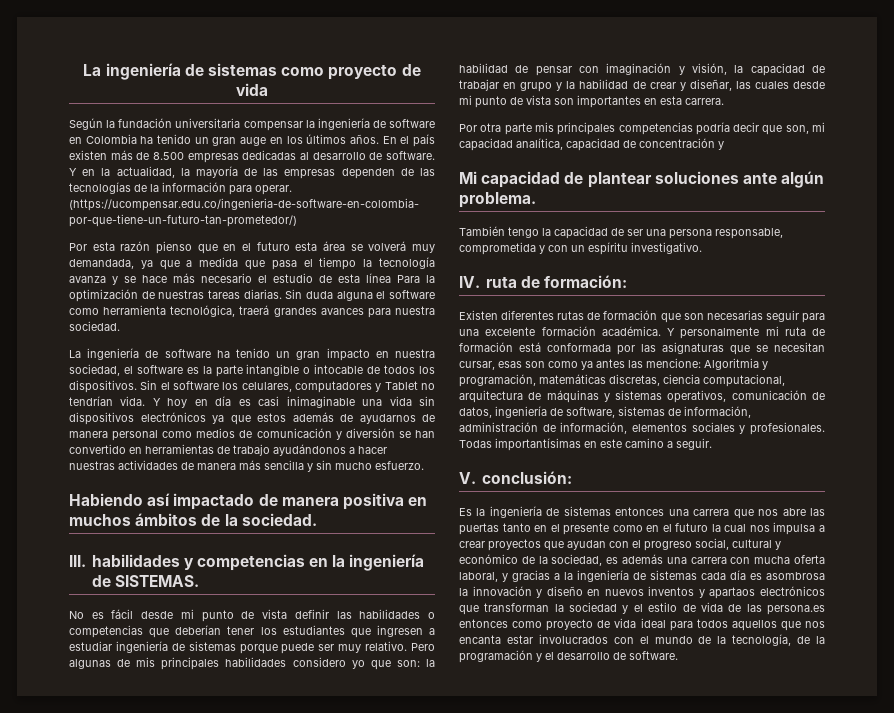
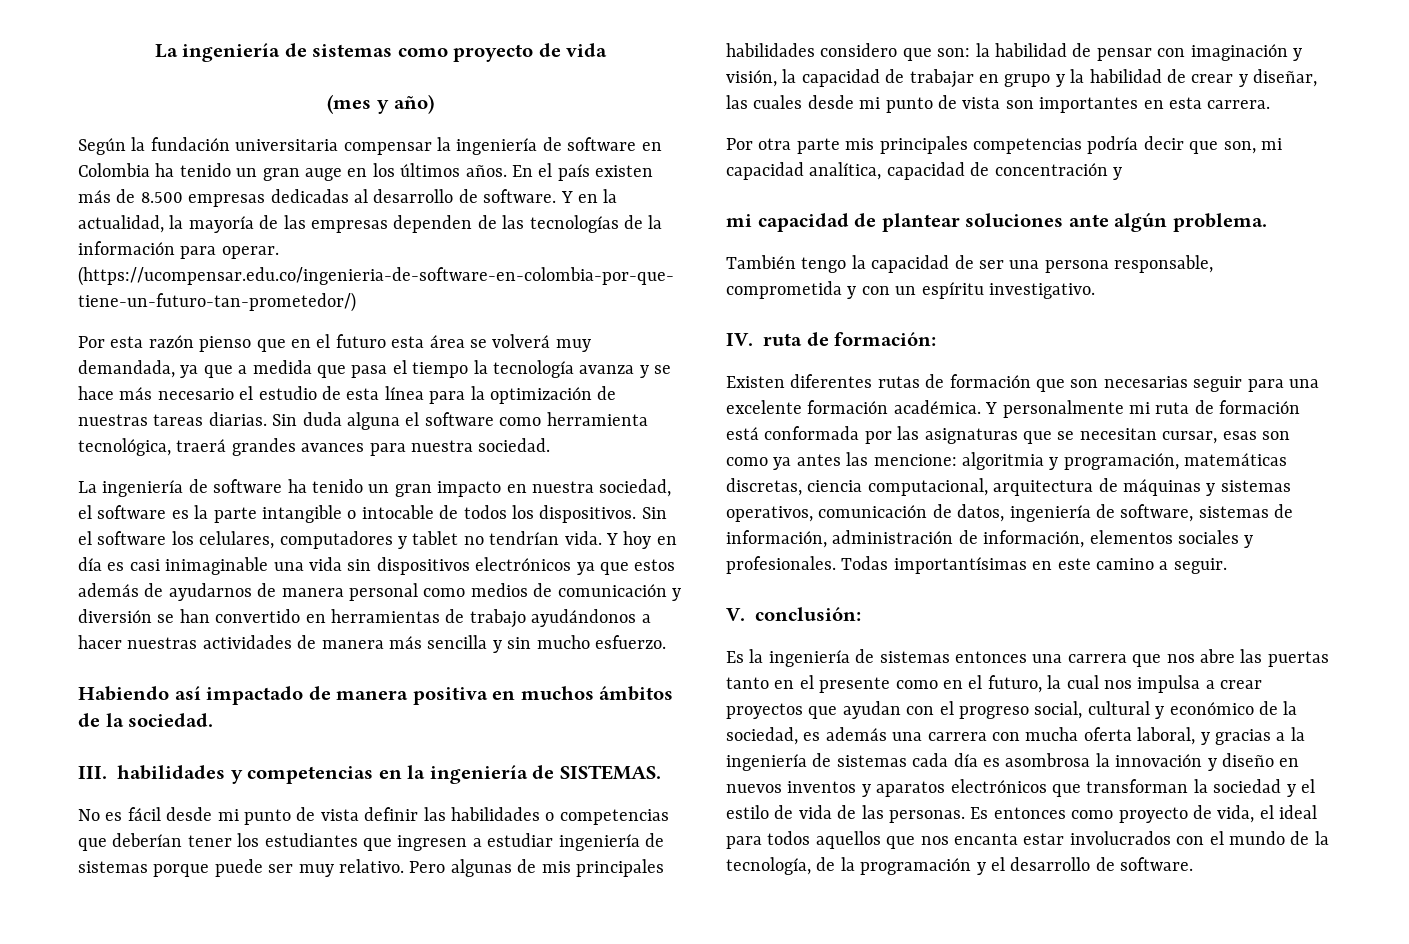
(268, 89) none -> [327,94,434,114] // (mes y año)
[397,275,420,283] Para -> [429,391,466,404] para
[384,381,418,390] Tablet -> [412,531,459,545] tablet
[351,660,365,669] yo -> (898, 50) none
[459,171,477,184] Mi -> [726,214,752,227] mi
[704,358,759,370] Algoritmia -> [962,452,1044,470] algoritmia
[675,523,709,532] futuro -> [987,675,1042,693] futuro,
[709,587,756,599] apartaos -> [876,781,946,797] aparatos
[767,605,825,615] persona.es -> [889,807,989,823] personas. Es
[614,618,637,628] vida -> [1217,805,1274,823] vida, el

